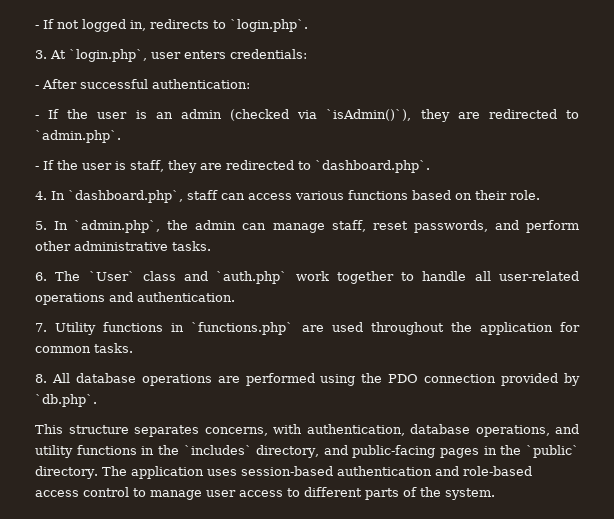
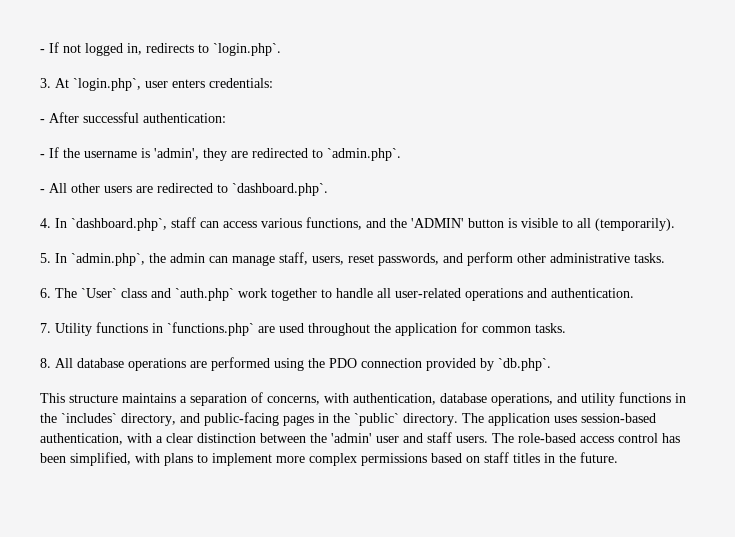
[97,109,412,121] user is an admin (checked via `isAdmin()`), -> [84,148,199,160] username is 'admin',
[43,160,197,173] If the user is staff, they -> [49,183,132,193] All other users
[348,190,540,200] functions based on their role. -> [306,217,675,231] functions, and the 'ADMIN' button is visible to all (temporarily).
(366, 226) none -> [312,256,344,265] users,
[134,425,199,437] separates -> [122,392,263,406] maintains a separation of
[336,466,532,476] [35,487,495,500] authentication and role-based access control to manage user access to different parts of the system. -> [40,432,680,445] [40,452,618,466] authentication, with a clear distinction between the 'admin' user and staff users. The role-based access control has been simplified, with plans to implement more complex permissions based on staff titles in the future.

